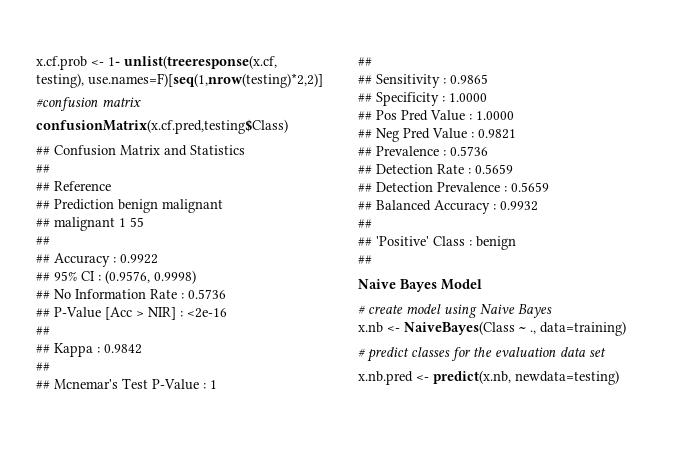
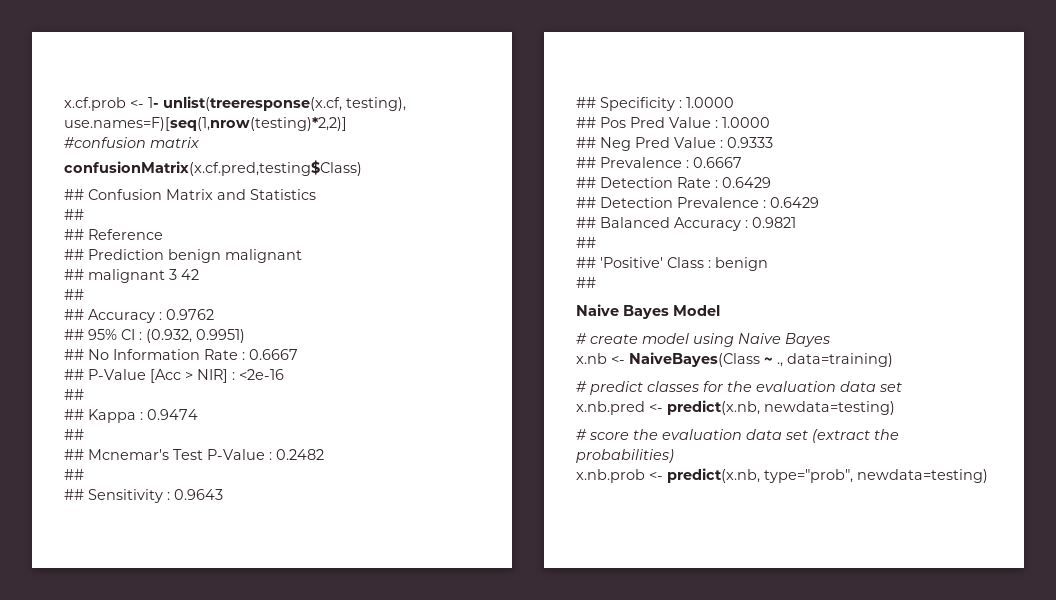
[119,217,144,227] 1 55 -> [169,269,199,280] 3 42
[120,254,158,264] 0.9922 -> [166,309,214,320] 0.9762
[105,270,196,284] (0.9576, 0.9998) -> [146,329,245,343] (0.932, 0.9951)
[188,289,226,299] 0.5736 -> [249,349,298,360] 0.6667
[104,344,142,354] 0.9842 -> [147,409,198,420] 0.9474
[210,380,217,389] 1 -> [276,449,324,460] 0.2482
[450,74,488,84] 0.9865 -> [174,489,223,500] 0.9643
[478,129,516,139] 0.9821 -> [727,137,773,148] 0.9333
[450,146,488,156] 0.5736 -> [693,157,742,168] 0.6667
[475,164,513,174] 0.5659 -> [722,177,771,188] 0.6429
[511,182,549,192] 0.5659 -> [770,197,819,208] 0.6429
[500,201,538,211] 0.9932 -> [752,217,796,228] 0.9821
(619, 377) none -> [576,429,899,443] [576,449,674,463] [576,468,988,483] // # score the evaluation data set (extract the probabilities) // x.nb.prob <- predict(x.nb, type="prob", newdata=testing)

